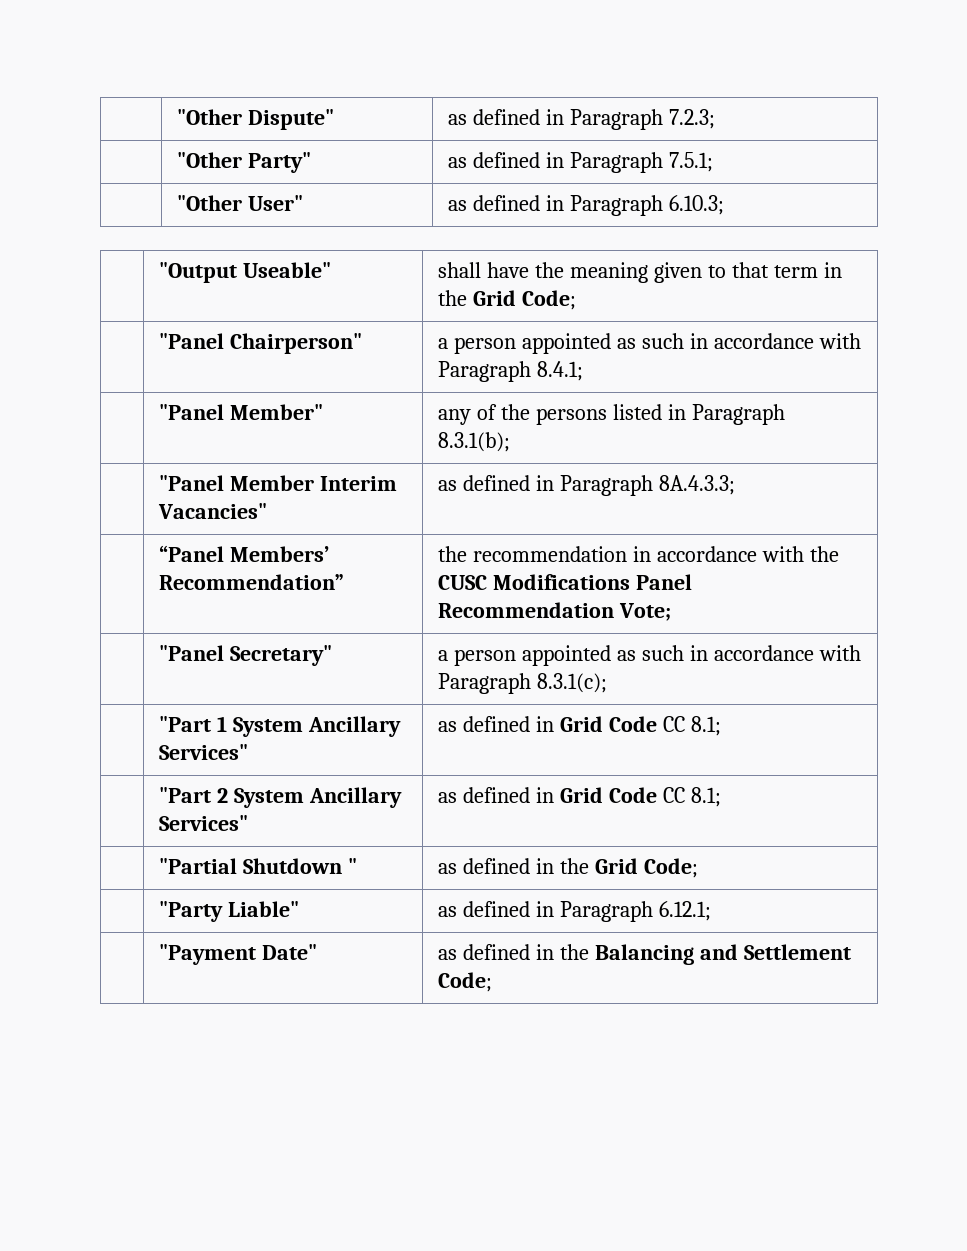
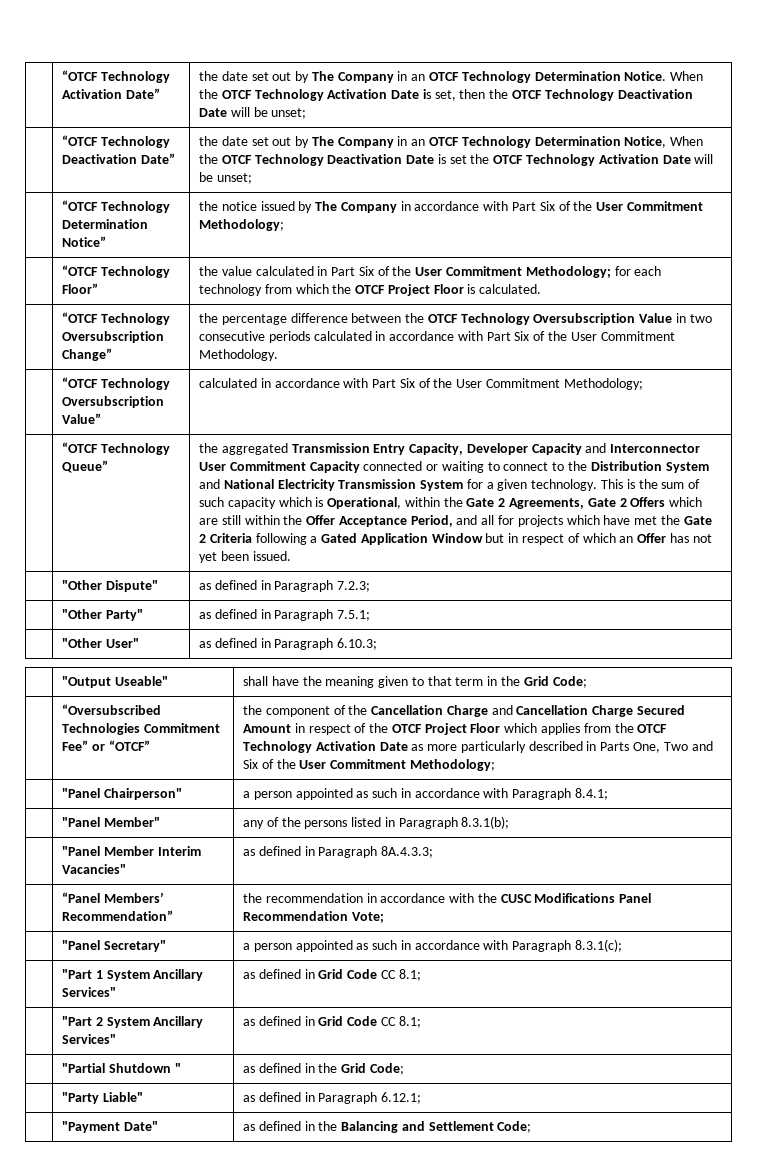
(177, 117) none -> [62,70,170,83] [62,88,160,99] [199,71,704,83] [199,89,693,101] [199,107,307,119] [62,135,170,148] [62,153,175,164] [199,136,704,148] [199,154,714,166] [199,172,252,184] [62,200,170,213] [62,219,149,229] [62,236,107,247] [199,201,703,213] [199,219,285,231] [62,265,170,278] [62,283,99,294] [199,266,662,278] [199,284,542,296] [62,312,170,325] [62,331,165,343] [62,348,113,361] [199,313,712,325] [199,331,675,343] [199,349,279,361] [62,377,170,390] [62,396,165,408] [62,413,102,424] [199,378,643,390] [62,442,170,455] [62,460,109,473] [199,443,701,455] [199,461,709,473] [199,479,701,491] [199,497,703,509] [199,515,712,527] [199,533,712,545] [199,551,291,563] | “OTCF Technology Activation Date” | the date set out by The Company in an OTCF Technology Determination Notice. When the OTCF Technology Activation Date is set, then the OTCF Technology Deactivation Date will be unset; // | “OTCF Technology Deactivation Date” | the date set out by The Company in an OTCF Technology Determination Notice, When the OTCF Technology Deactivation Date is set the OTCF Technology Activation Date will be unset; // | “OTCF Technology Determination Notice” | the notice issued by The Company in accordance with Part Six of the User Commitment Methodology; // | “OTCF Technology Floor” | the value calculated in Part Six of the User Commitment Methodology; for each technology from which the OTCF Project Floor is calculated. // | “OTCF Technology Oversubscription Change” | the percentage difference between the OTCF Technology Oversubscription Value in two consecutive periods calculated in accordance with Part Six of the User Commitment Methodology. // | “OTCF Technology Oversubscription Value” | calculated in accordance with Part Six of the User Commitment Methodology; // | “OTCF Technology Queue” | the aggregated Transmission Entry Capacity, Developer Capacity and Interconnector User Commitment Capacity connected or waiting to connect to the Distribution System and National Electricity Transmission System for a given technology. This is the sum of such capacity which is Operational, within the Gate 2 Agreements, Gate 2 Offers which are still within the Offer Acceptance Period, and all for projects which have met the Gate 2 Criteria following a Gated Application Window but in respect of which an Offer has not yet been issued. //
(577, 300) none -> [62,704,162,715] [62,723,220,735] [62,740,150,751] [243,705,686,717] [243,723,668,735] [243,741,713,753] [243,759,495,771] // | “Oversubscribed Technologies Commitment Fee” or “OTCF” | the component of the Cancellation Charge and Cancellation Charge Secured Amount in respect of the OTCF Project Floor which applies from the OTCF Technology Activation Date as more particularly described in Parts One, Two and Six of the User Commitment Methodology;

